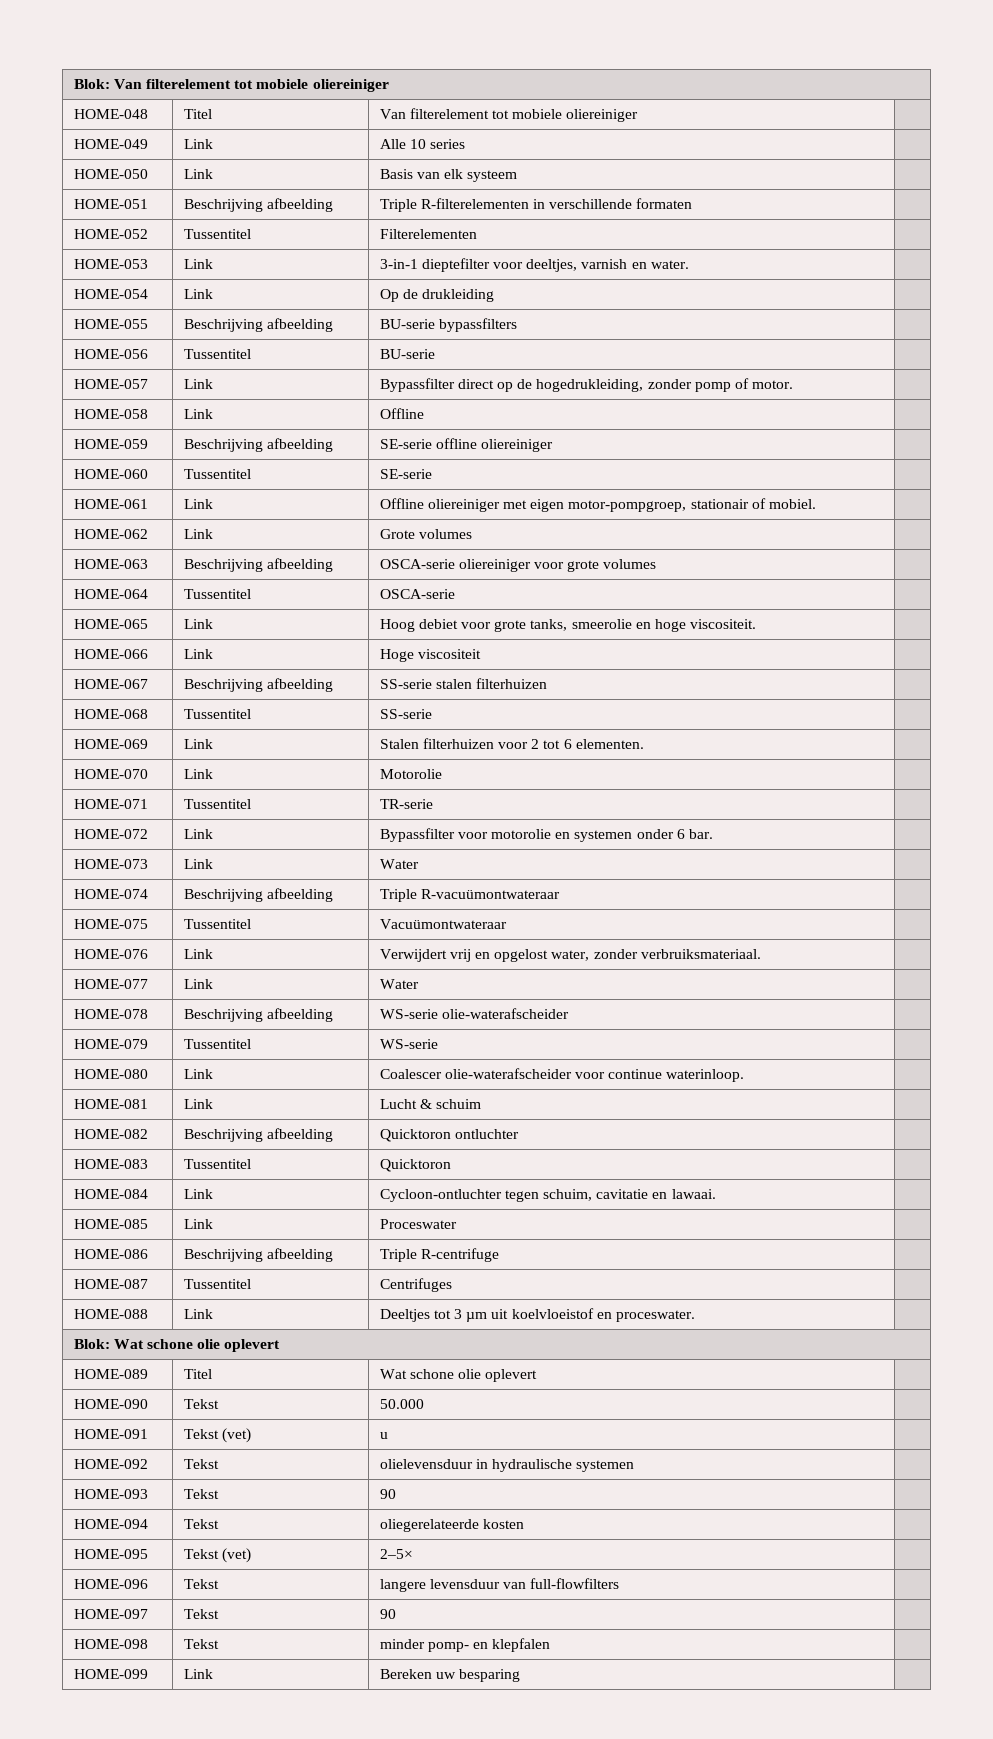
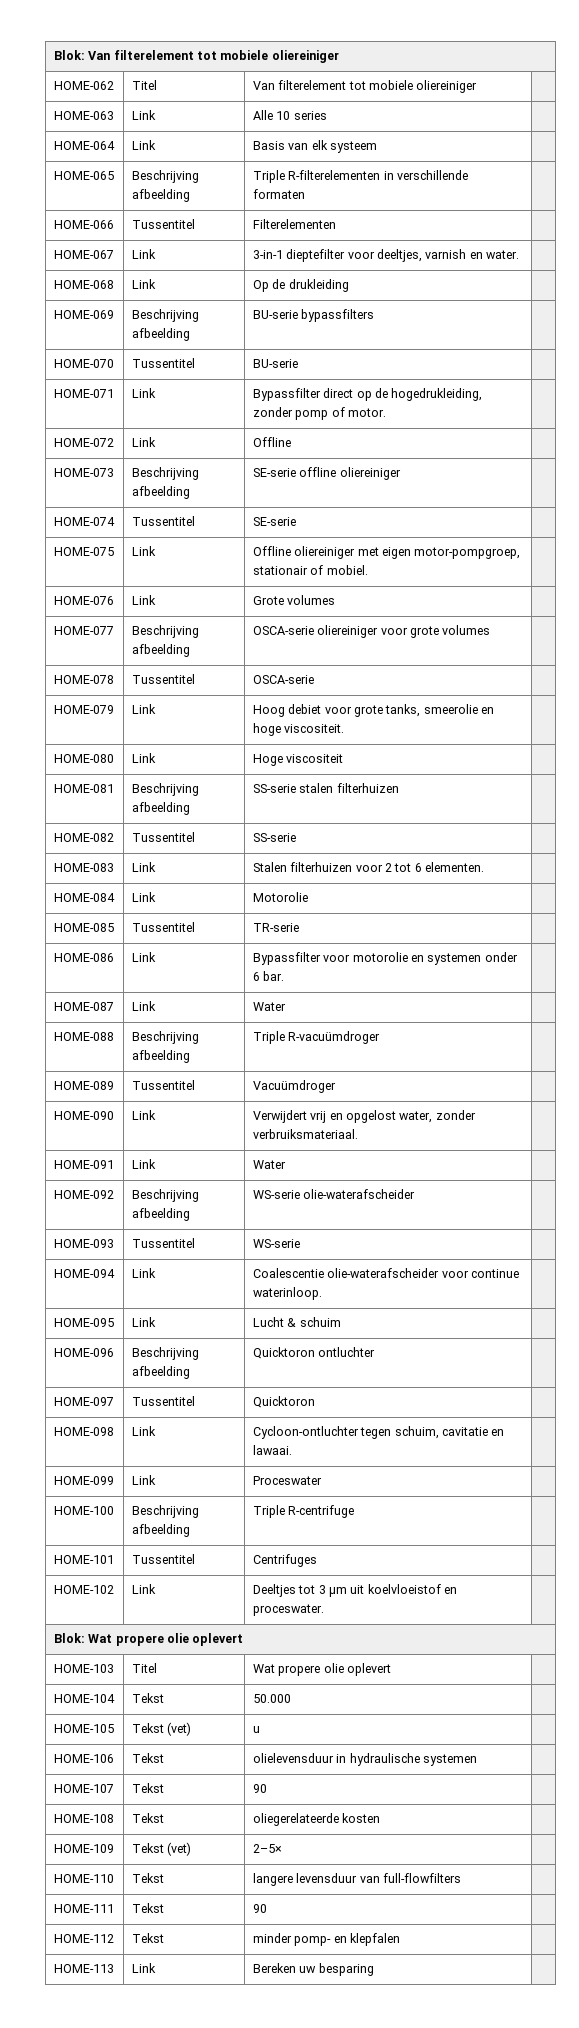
[73,109,148,119] HOME-048 -> [53,81,114,90] HOME-062
[73,139,148,149] HOME-049 -> [53,111,114,120] HOME-063
[73,169,148,179] HOME-050 -> [53,141,115,150] HOME-064
[73,199,148,209] HOME-051 -> [53,171,114,180] HOME-065
[73,229,148,239] HOME-052 -> [53,220,114,229] HOME-066
[73,259,148,269] HOME-053 -> [53,250,114,259] HOME-067
[73,289,148,299] HOME-054 -> [53,280,114,289] HOME-068
[73,319,148,329] HOME-055 -> [53,310,114,319] HOME-069
[73,349,148,359] HOME-056 -> [53,359,114,368] HOME-070
[73,379,148,389] HOME-057 -> [53,389,114,398] HOME-071
[73,409,148,419] HOME-058 -> [53,438,114,447] HOME-072
[73,439,148,449] HOME-059 -> [53,468,114,477] HOME-073
[73,469,148,479] HOME-060 -> [53,517,115,526] HOME-074
[73,499,148,509] HOME-061 -> [53,547,114,556] HOME-075
[73,529,148,539] HOME-062 -> [53,596,114,605] HOME-076
[73,559,148,569] HOME-063 -> [53,626,114,635] HOME-077
[73,589,148,599] HOME-064 -> [53,675,114,684] HOME-078
[73,619,148,629] HOME-065 -> [53,705,114,714] HOME-079
[73,649,148,659] HOME-066 -> [53,754,114,763] HOME-080
[73,679,148,689] HOME-067 -> [53,784,114,793] HOME-081
[73,709,148,719] HOME-068 -> [53,833,114,842] HOME-082
[73,739,148,749] HOME-069 -> [53,863,114,872] HOME-083
[73,769,148,779] HOME-070 -> [53,893,115,902] HOME-084
[73,799,148,809] HOME-071 -> [53,923,114,932] HOME-085
[73,829,148,839] HOME-072 -> [53,953,114,962] HOME-086
[73,859,148,869] [183,859,213,869] [379,859,419,869] [73,889,148,899] [183,888,333,902] [379,889,560,902] [73,919,148,929] [183,919,251,929] [379,919,507,929] [73,949,148,959] HOME-073 | Link | Water | // HOME-074 | Beschrijving afbeelding | Triple R-vacuümontwateraar | // HOME-075 | Tussentitel | Vacuümontwateraar | // HOME-076 -> [53,1002,114,1011] [131,1001,156,1011] [252,1002,286,1011] [53,1032,114,1041] [131,1031,199,1044] [131,1050,190,1063] [252,1031,381,1044] [53,1081,114,1090] [131,1080,195,1090] [252,1080,336,1093] [53,1111,114,1120] HOME-087 | Link | Water | // HOME-088 | Beschrijving afbeelding | Triple R-vacuümdroger | // HOME-089 | Tussentitel | Vacuümdroger | // HOME-090
[73,979,148,989] [183,979,213,989] [379,979,419,989] [73,1009,148,1019] HOME-077 | Link | Water | // HOME-078 -> [53,1160,114,1169] [131,1159,156,1169] [252,1160,286,1169] [53,1190,114,1199] HOME-091 | Link | Water | // HOME-092
[73,1039,148,1049] HOME-079 -> [53,1239,114,1248] HOME-093
[73,1069,148,1079] [183,1069,213,1079] [379,1069,442,1079] HOME-080 | Link | Coalescer -> [53,1269,115,1278] [131,1268,156,1278] [252,1268,324,1278] HOME-094 | Link | Coalescentie
[73,1099,148,1109] HOME-081 -> [53,1318,114,1327] HOME-095
[73,1129,148,1139] HOME-082 -> [53,1348,114,1357] HOME-096
[73,1159,148,1169] HOME-083 -> [53,1397,114,1406] HOME-097
[73,1189,148,1199] HOME-084 -> [53,1427,114,1436] HOME-098
[73,1219,148,1229] HOME-085 -> [53,1476,114,1485] HOME-099
[73,1249,148,1259] HOME-086 -> [53,1506,114,1515] HOME-100
[73,1279,148,1289] HOME-087 -> [53,1555,114,1564] HOME-101
[73,1309,148,1319] HOME-088 -> [53,1585,114,1594] HOME-102
[147,1339,194,1349] schone -> [115,1635,164,1646] propere
[73,1369,148,1379] HOME-089 -> [53,1664,114,1673] HOME-103
[409,1369,454,1379] schone -> [278,1665,321,1676] propere
[73,1399,148,1409] HOME-090 -> [53,1694,115,1703] HOME-104
[73,1429,148,1439] HOME-091 -> [53,1724,114,1733] HOME-105
[73,1459,148,1469] HOME-092 -> [53,1754,114,1763] HOME-106
[73,1489,148,1499] [183,1489,219,1499] [379,1489,396,1499] [73,1519,148,1529] HOME-093 | Tekst | 90 | // HOME-094 -> [53,1784,114,1793] [131,1783,164,1793] [252,1784,267,1793] [53,1814,114,1823] HOME-107 | Tekst | 90 | // HOME-108
[73,1549,148,1559] HOME-095 -> [53,1844,114,1853] HOME-109
[73,1579,148,1589] HOME-096 -> [53,1874,114,1883] HOME-110
[73,1609,148,1619] [183,1609,219,1619] [379,1609,396,1619] [73,1639,148,1649] HOME-097 | Tekst | 90 | // HOME-098 -> [53,1904,114,1913] [131,1903,164,1913] [252,1904,267,1913] [53,1934,114,1943] HOME-111 | Tekst | 90 | // HOME-112
[73,1669,148,1679] HOME-099 -> [53,1964,114,1973] HOME-113

